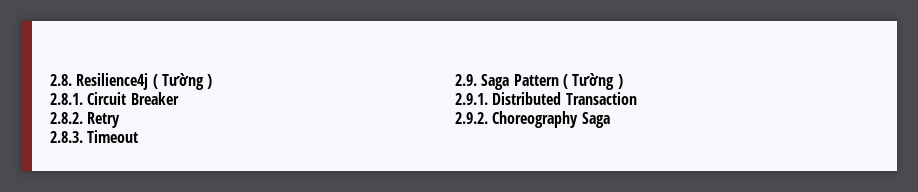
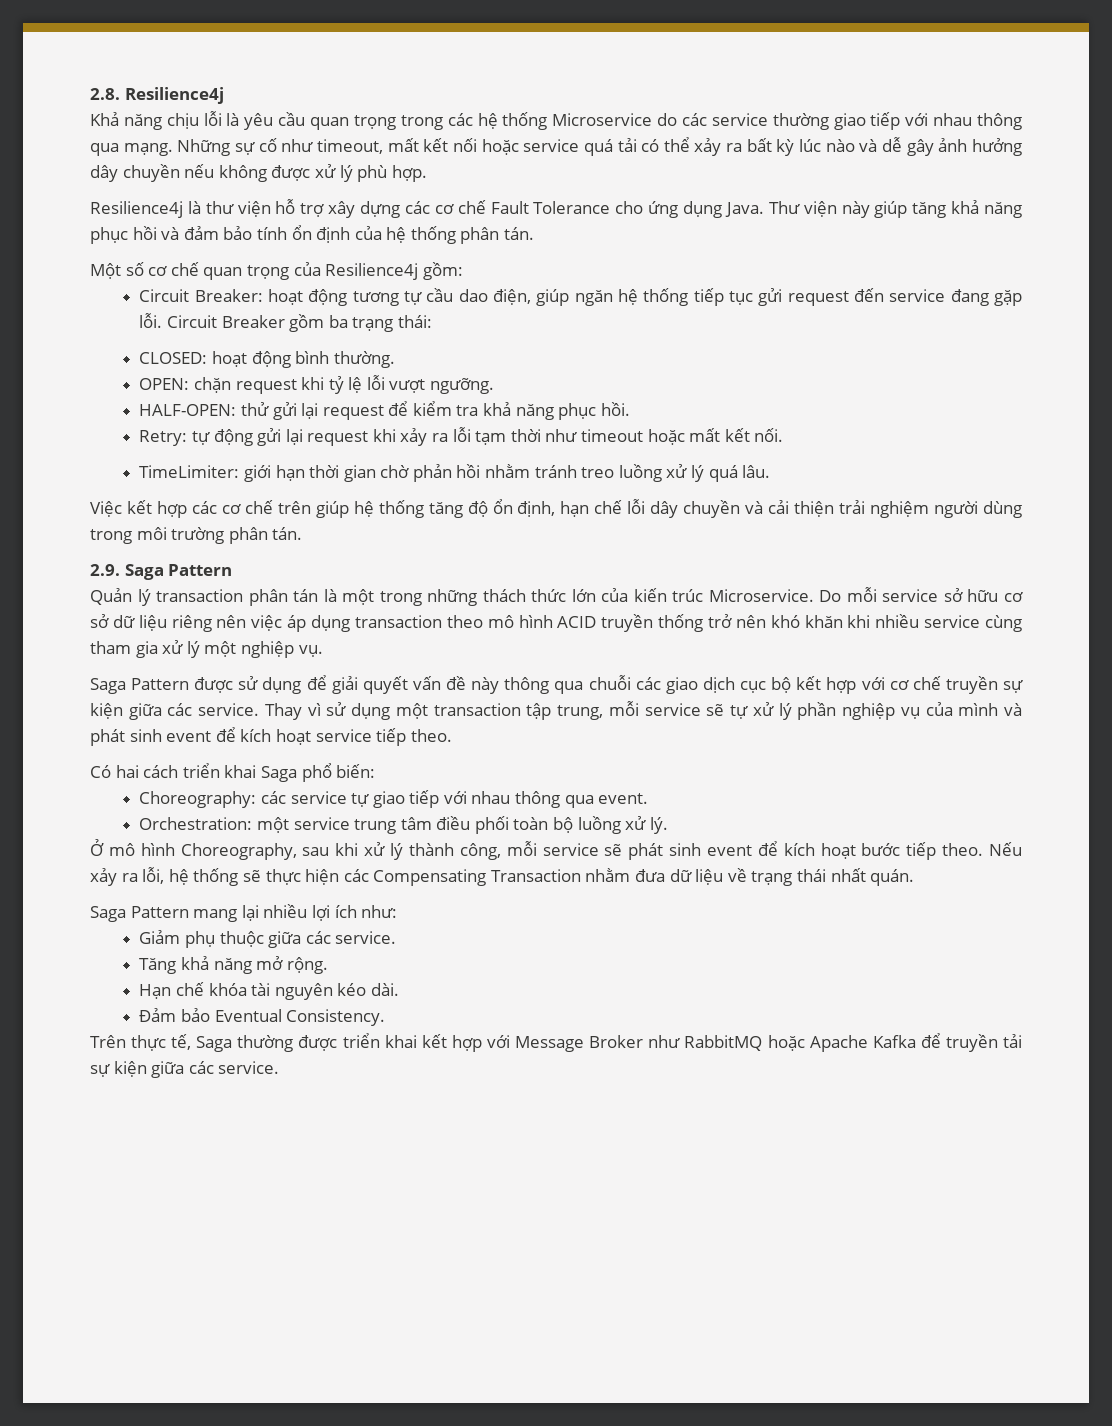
[152,73,213,90] [50,92,179,105] [50,112,121,128] [50,130,139,143] [455,73,623,90] [455,92,637,105] [455,111,610,128] ( Tường ) // 2.8.1. Circuit Breaker // 2.8.2. Retry // 2.8.3. Timeout // 2.9. Saga Pattern ( Tường ) // 2.9.1. Distributed Transaction // 2.9.2. Choreography Saga -> [90,111,1023,130] [90,137,1023,156] [90,164,427,182] [90,199,1022,218] [90,225,535,244] [90,262,463,280] [139,288,1022,306] [139,313,432,332] [139,351,395,368] [139,375,495,394] [139,401,630,420] [139,427,784,446] [139,464,771,482] [90,499,1023,518] [90,527,303,544] [90,564,233,580] [90,587,1023,606] [90,614,1023,632] [90,640,323,658] [90,675,1024,694] [90,701,1023,720] [90,727,452,746] [90,763,376,782] [139,790,649,808] [139,816,668,834] [90,839,1023,860] [90,867,915,886] [90,904,398,922] [139,930,397,948] [139,956,328,974] [139,982,399,1000] [139,1008,386,1026] [90,1033,1022,1052] [90,1061,280,1078] // Khả năng chịu lỗi là yêu cầu quan trọng trong các hệ thống Microservice do các service thường giao tiếp với nhau thông qua mạng. Những sự cố như timeout, mất kết nối hoặc service quá tải có thể xảy ra bất kỳ lúc nào và dễ gây ảnh hưởng dây chuyền nếu không được xử lý phù hợp. // Resilience4j là thư viện hỗ trợ xây dựng các cơ chế Fault Tolerance cho ứng dụng Java. Thư viện này giúp tăng khả năng phục hồi và đảm bảo tính ổn định của hệ thống phân tán. // Một số cơ chế quan trọng của Resilience4j gồm: // Circuit Breaker: hoạt động tương tự cầu dao điện, giúp ngăn hệ thống tiếp tục gửi request đến service đang gặp lỗi. Circuit Breaker gồm ba trạng thái: // CLOSED: hoạt động bình thường. // OPEN: chặn request khi tỷ lệ lỗi vượt ngưỡng. // HALF-OPEN: thử gửi lại request để kiểm tra khả năng phục hồi. // Retry: tự động gửi lại request khi xảy ra lỗi tạm thời như timeout hoặc mất kết nối. // TimeLimiter: giới hạn thời gian chờ phản hồi nhằm tránh treo luồng xử lý quá lâu. // Việc kết hợp các cơ chế trên giúp hệ thống tăng độ ổn định, hạn chế lỗi dây chuyền và cải thiện trải nghiệm người dùng trong môi trường phân tán. // 2.9. Saga Pattern // Quản lý transaction phân tán là một trong những thách thức lớn của kiến trúc Microservice. Do mỗi service sở hữu cơ sở dữ liệu riêng nên việc áp dụng transaction theo mô hình ACID truyền thống trở nên khó khăn khi nhiều service cùng tham gia xử lý một nghiệp vụ. // Saga Pattern được sử dụng để giải quyết vấn đề này thông qua chuỗi các giao dịch cục bộ kết hợp với cơ chế truyền sự kiện giữa các service. Thay vì sử dụng một transaction tập trung, mỗi service sẽ tự xử lý phần nghiệp vụ của mình và phát sinh event để kích hoạt service tiếp theo. // Có hai cách triển khai Saga phổ biến: // Choreography: các service tự giao tiếp với nhau thông qua event. // Orchestration: một service trung tâm điều phối toàn bộ luồng xử lý. // Ở mô hình Choreography, sau khi xử lý thành công, mỗi service sẽ phát sinh event để kích hoạt bước tiếp theo. Nếu xảy ra lỗi, hệ thống sẽ thực hiện các Compensating Transaction nhằm đưa dữ liệu về trạng thái nhất quán. // Saga Pattern mang lại nhiều lợi ích như: // Giảm phụ thuộc giữa các service. // Tăng khả năng mở rộng. // Hạn chế khóa tài nguyên kéo dài. // Đảm bảo Eventual Consistency. // Trên thực tế, Saga thường được triển khai kết hợp với Message Broker như RabbitMQ hoặc Apache Kafka để truyền tải sự kiện giữa các service.

